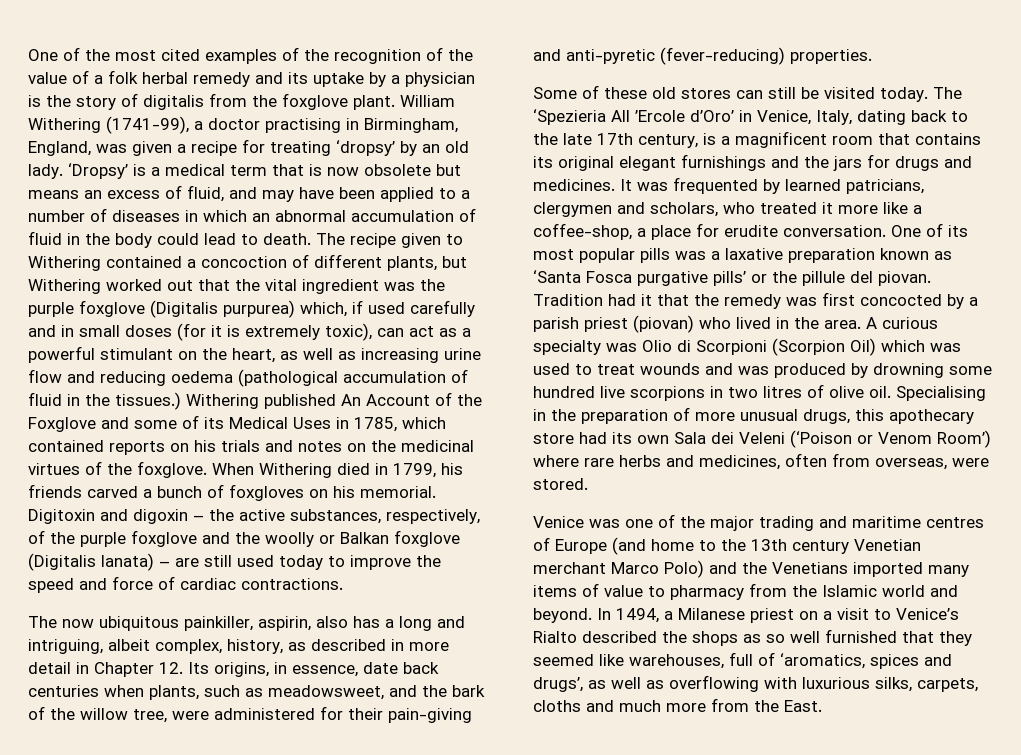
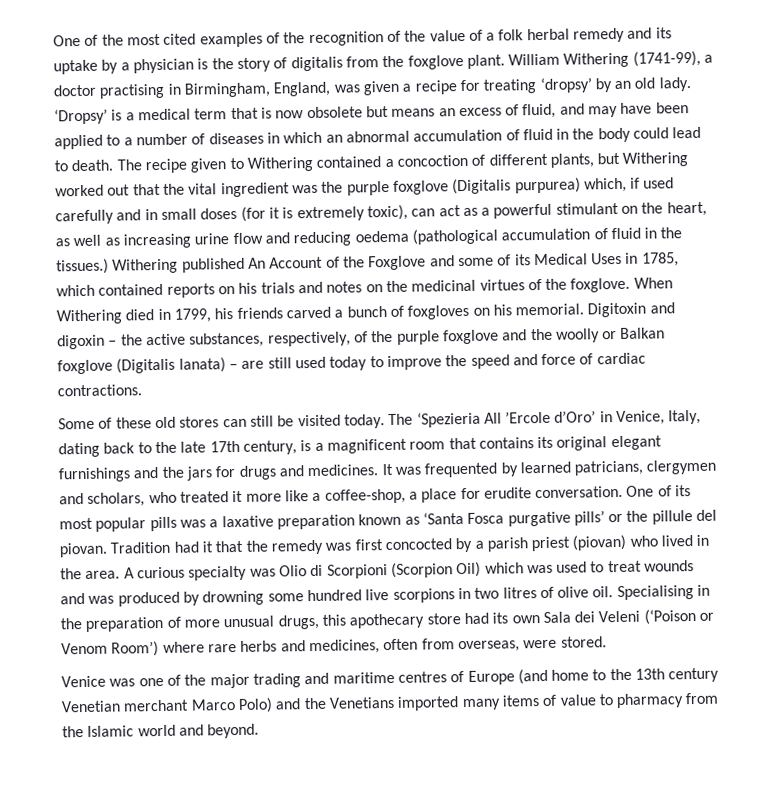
[28,616,465,631] [28,639,449,654] [28,662,439,677] [28,685,485,700] [28,706,472,723] [533,47,872,65] // The now ubiquitous painkiller, aspirin, also has a long and intriguing, albeit complex, history, as described in more detail in Chapter 12. Its origins, in essence, date back centuries when plants, such as meadowsweet, and the bark of the willow tree, were administered for their pain-giving and anti-pyretic (fever-reducing) properties. -> (142, 390) none
[597,608,959,623] [533,629,972,646] [533,652,952,669] [533,675,978,692] [533,698,822,712] In 1494, a Milanese priest on a visit to Venice’s Rialto described the shops as so well furnished that they seemed like warehouses, full of ‘aromatics, spices and drugs’, as well as overflowing with luxurious silks, carpets, cloths and much more from the East. -> (260, 731) none

